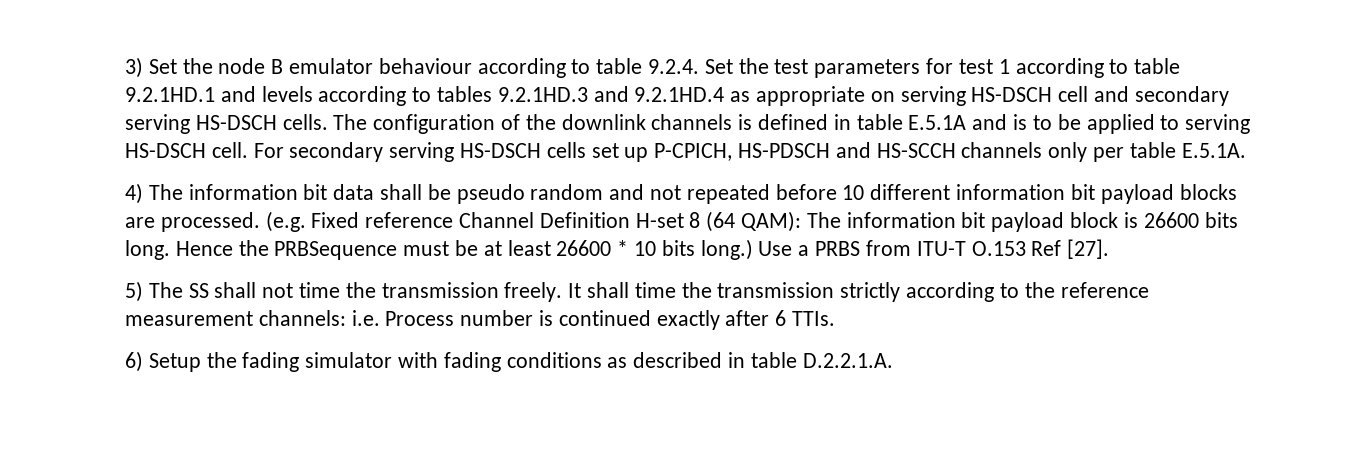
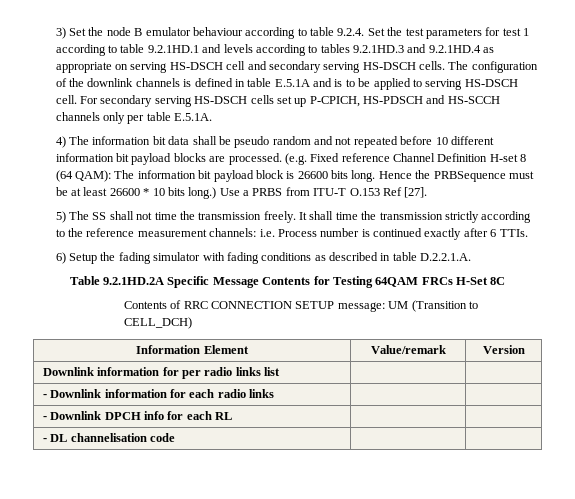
(893, 360) none -> [69,276,506,288] [123,300,478,312] [123,317,192,329] [136,345,249,354] [370,345,446,354] [482,345,525,354] [42,367,281,379] [42,389,275,398] [42,411,233,420] [42,433,175,442] // Table 9.2.1HD.2A Specific Message Contents for Testing 64QAM FRCs H-Set 8C // Contents of RRC CONNECTION SETUP message: UM (Transition to CELL_DCH) // Information Element | Value/remark | Version // Downlink information for per radio links list | | // - Downlink information for each radio links | | // - Downlink DPCH info for each RL | | // - DL channelisation code | |

